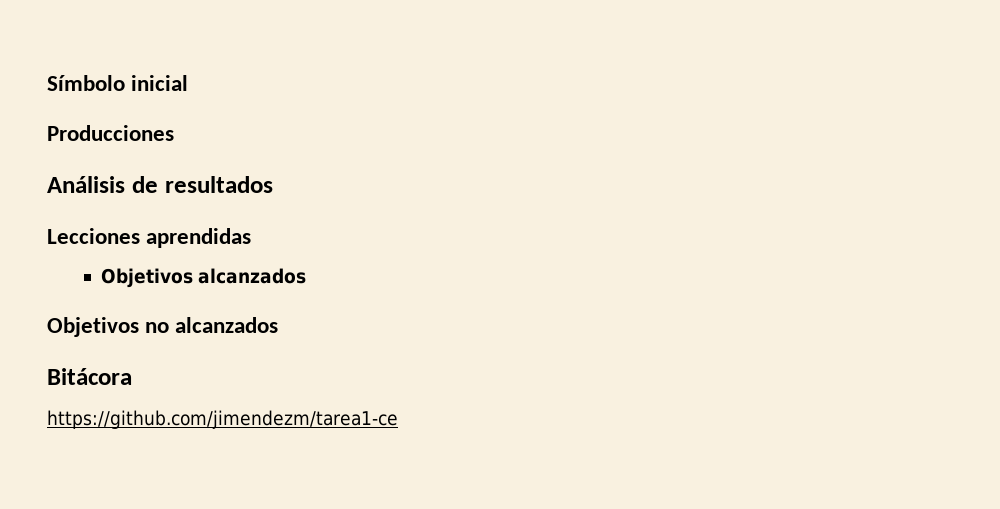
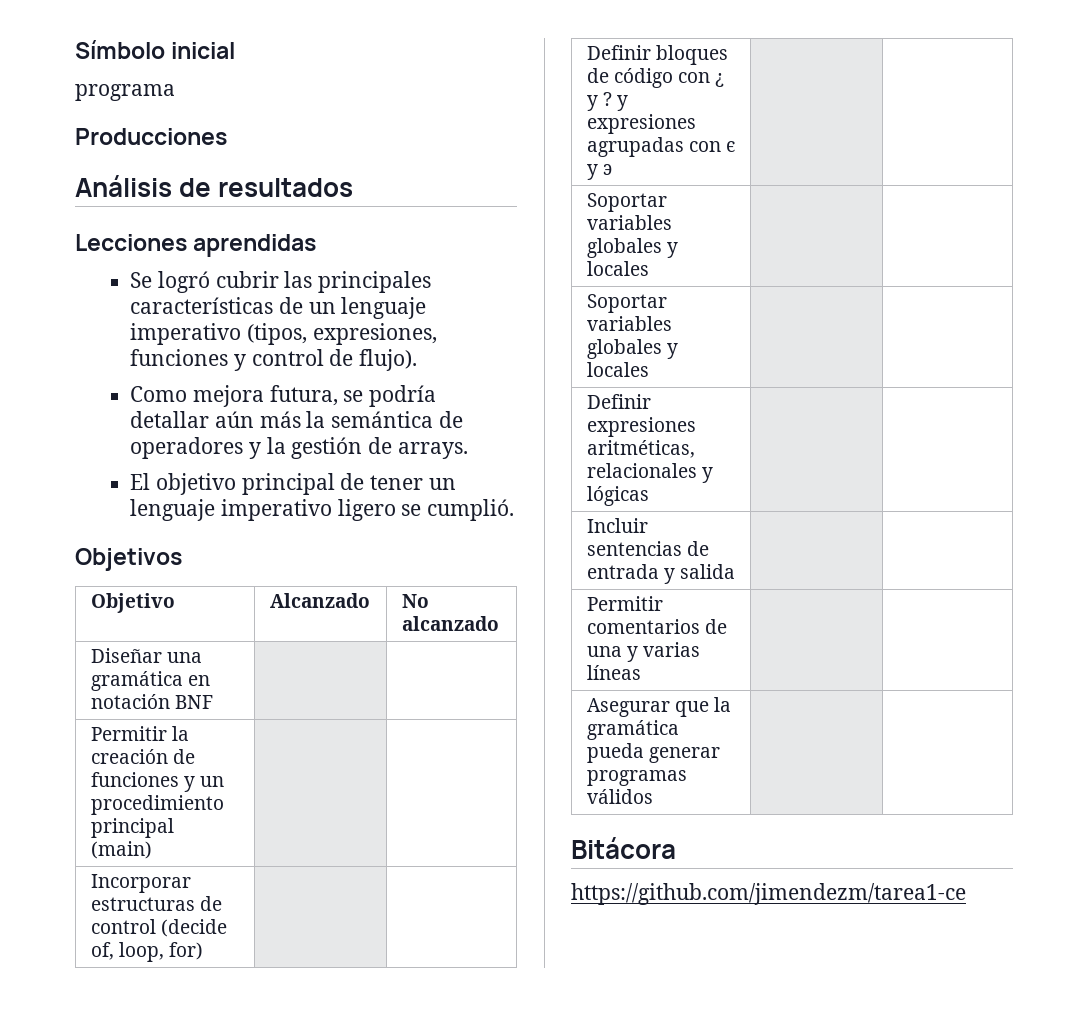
(189, 83) none -> [75,84,175,101] // programa
[100,268,306,288] [47,317,279,337] Objetivos alcanzados // Objetivos no alcanzados -> [130,271,431,293] [130,297,427,319] [130,323,437,345] [130,349,417,371] [130,385,436,407] [130,411,463,428] [130,437,468,459] [130,473,456,495] [130,499,514,521] [75,548,182,571] [90,593,175,613] [269,593,370,608] [401,594,429,608] [401,616,499,631] [90,648,202,663] [90,671,210,691] [90,694,213,709] [90,726,189,741] [90,749,195,764] [90,772,224,792] [90,795,224,815] [90,818,174,838] [90,841,152,859] [90,874,191,893] [90,896,222,911] [90,919,227,937] [90,942,203,962] [586,45,728,65] [586,68,724,88] [586,92,628,111] [586,114,696,134] [586,137,735,157] [586,164,612,180] [586,193,667,212] [586,215,672,230] [586,238,678,258] [586,261,649,276] [586,294,667,313] [586,316,672,331] [586,339,678,359] [586,362,649,377] [586,394,651,409] [586,417,696,437] [586,440,695,458] [586,463,713,483] [586,486,649,506] [586,518,648,533] [586,541,709,556] [586,564,735,584] [586,596,663,611] [586,619,727,634] [586,642,700,662] [586,665,641,680] [586,697,731,717] [586,720,679,740] [586,743,720,763] [586,770,687,786] [586,789,653,804] Se logró cubrir las principales características de un lenguaje imperativo (tipos, expresiones, funciones y control de flujo). // Como mejora futura, se podría detallar aún más la semántica de operadores y la gestión de arrays. // El objetivo principal de tener un lenguaje imperativo ligero se cumplió. // Objetivos // Objetivo | Alcanzado | No alcanzado // Diseñar una gramática en notación BNF | | // Permitir la creación de funciones y un procedimiento principal (main) | | // Incorporar estructuras de control (decide of, loop, for) | | // Definir bloques de código con ¿ y ? y expresiones agrupadas con є y э | | // Soportar variables globales y locales | | // Soportar variables globales y locales | | // Definir expresiones aritméticas, relacionales y lógicas | | // Incluir sentencias de entrada y salida | | // Permitir comentarios de una y varias líneas | | // Asegurar que la gramática pueda generar programas válidos | |

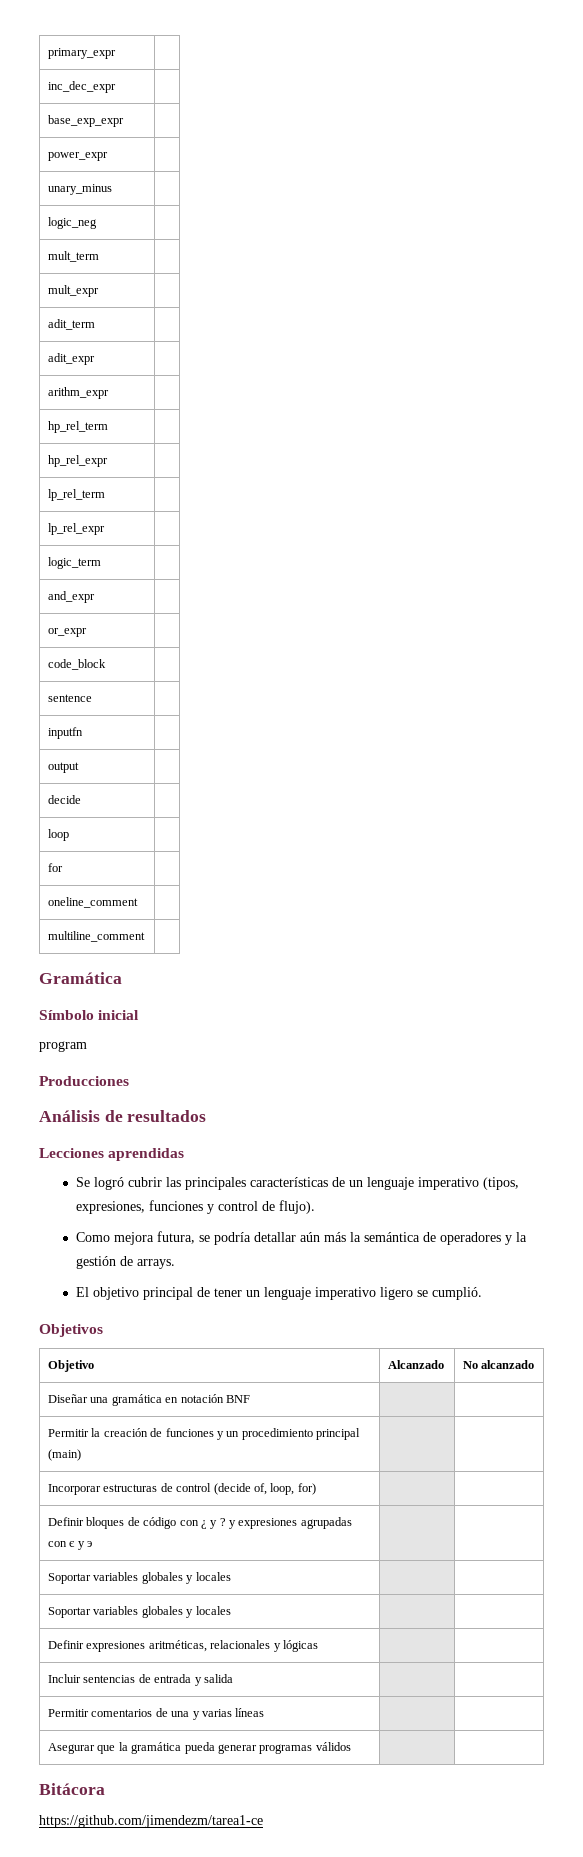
(75, 49) none -> [48,48,117,59] [48,81,117,93] [48,115,125,127] [48,152,109,161] [48,184,113,195] [48,217,98,229] [48,251,100,262] [48,285,100,297] [48,319,96,330] [48,353,96,365] [48,387,110,399] [48,421,109,433] [48,455,109,467] [48,489,106,501] [48,523,106,535] [48,557,102,569] [48,591,96,603] [48,628,88,637] [48,659,107,670] [48,694,93,702] [48,727,84,739] [48,762,80,773] [48,795,82,804] [48,829,70,841] [48,863,64,872] [48,897,139,908] [48,931,146,942] [39,972,122,984] primary_expr | // inc_dec_expr | // base_exp_expr | // power_expr | // unary_minus | // logic_neg | // mult_term | // mult_expr | // adit_term | // adit_expr | // arithm_expr | // hp_rel_term | // hp_rel_expr | // lp_rel_term | // lp_rel_expr | // logic_term | // and_expr | // or_expr | // code_block | // sentence | // inputfn | // output | // decide | // loop | // for | // oneline_comment | // multiline_comment | // Gramática //
[75,84,175,101] programa -> [39,1041,87,1052] program

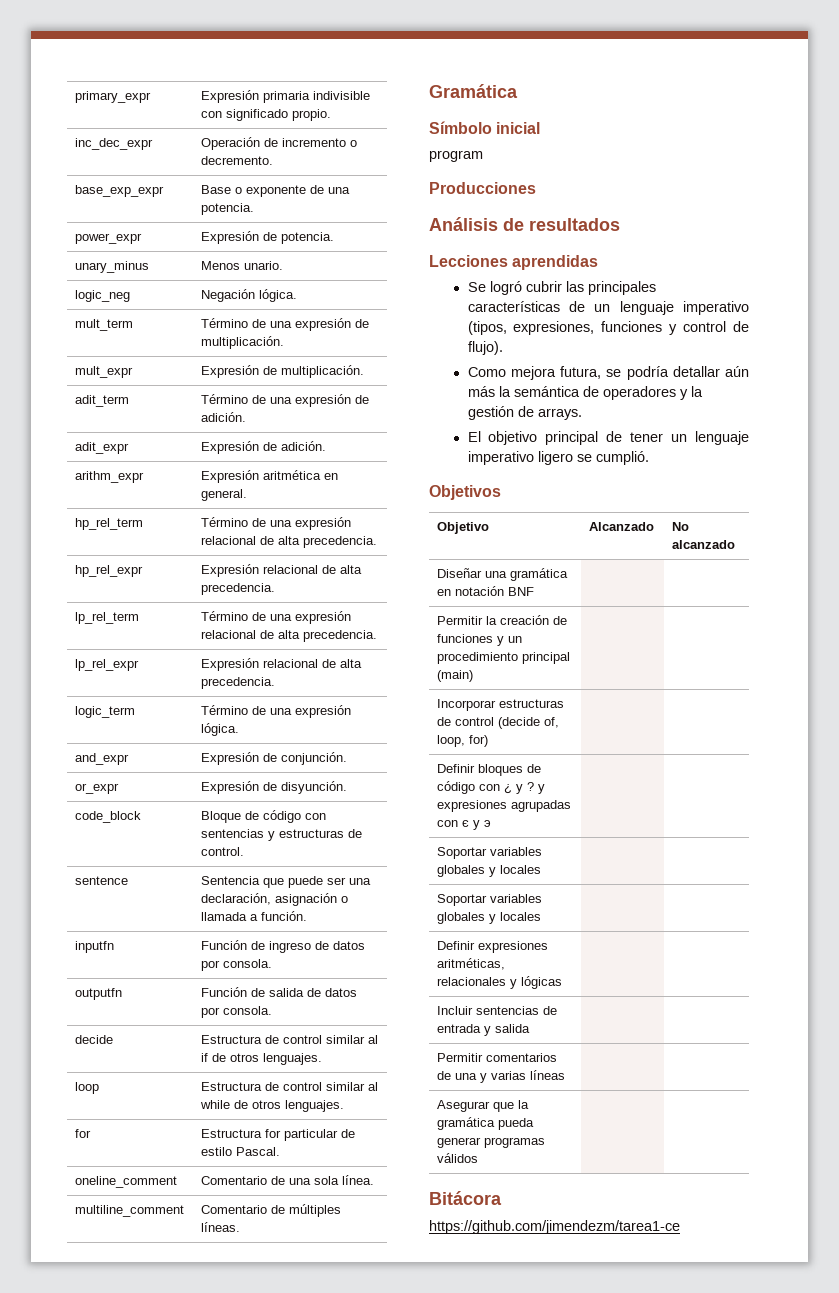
[48,81,117,93] [48,115,125,127] [48,152,109,161] // inc_dec_expr | // base_exp_expr | // power_expr | -> [201,90,371,103] [201,109,332,121] [75,138,154,150] [201,137,358,150] [201,156,274,165] [75,185,165,197] [201,185,351,197] [201,203,255,215] [75,233,143,244] [201,231,335,244] Expresión primaria indivisible con significado propio. // inc_dec_expr | Operación de incremento o decremento. // base_exp_expr | Base o exponente de una potencia. // power_expr | Expresión de potencia.
(113, 189) none -> [201,261,284,270] Menos unario.
(98, 223) none -> [201,289,298,302] Negación lógica.
[48,285,100,297] [48,319,96,330] [48,353,96,365] [48,387,110,399] [48,421,109,433] [48,455,109,467] [48,489,106,501] [48,523,106,535] [48,557,102,569] [48,591,96,603] [48,628,88,637] [48,659,107,670] [48,694,93,702] [48,727,84,739] [48,762,80,773] [48,795,82,804] [48,829,70,841] [48,863,64,872] [48,897,139,908] [48,931,146,942] // mult_expr | // adit_term | // adit_expr | // arithm_expr | // hp_rel_term | // hp_rel_expr | // lp_rel_term | // lp_rel_expr | // logic_term | // and_expr | // or_expr | // code_block | // sentence | // inputfn | // output | // decide | // loop | // for | // oneline_comment | // multiline_comment | -> [201,318,370,331] [201,336,285,349] [75,366,134,378] [201,365,365,378] [75,395,130,407] [201,394,370,407] [201,412,247,422] [75,442,130,454] [201,441,327,454] [75,471,145,483] [201,470,339,483] [201,489,248,501] [75,518,144,530] [201,517,352,530] [201,536,378,548] [75,565,144,577] [201,564,363,577] [201,583,276,595] [75,612,140,624] [201,611,352,624] [201,630,378,642] [75,659,140,671] [201,658,363,671] [201,677,276,689] [75,706,136,718] [201,705,352,718] [201,723,240,736] [75,753,130,765] [201,752,348,765] [75,783,120,794] [201,781,348,794] [75,811,142,823] [201,810,327,823] [201,829,363,841] [201,847,245,856] [75,876,129,885] [201,876,372,888] [201,893,349,906] [201,911,308,921] [75,941,115,953] [201,940,366,953] [201,959,273,971] [75,988,123,1000] [201,987,358,997] [201,1006,273,1018] [75,1035,114,1044] [201,1035,379,1044] [201,1053,323,1065] [75,1082,100,1094] [201,1082,379,1091] [200,1100,345,1112] [75,1129,92,1138] [201,1129,356,1141] [201,1147,281,1156] [75,1176,178,1188] [201,1175,375,1185] [75,1205,185,1217] [201,1204,342,1217] [201,1222,241,1232] Término de una expresión de multiplicación. // mult_expr | Expresión de multiplicación. // adit_term | Término de una expresión de adición. // adit_expr | Expresión de adición. // arithm_expr | Expresión aritmética en general. // hp_rel_term | Término de una expresión relacional de alta precedencia. // hp_rel_expr | Expresión relacional de alta precedencia. // lp_rel_term | Término de una expresión relacional de alta precedencia. // lp_rel_expr | Expresión relacional de alta precedencia. // logic_term | Término de una expresión lógica. // and_expr | Expresión de conjunción. // or_expr | Expresión de disyunción. // code_block | Bloque de código con sentencias y estructuras de control. // sentence | Sentencia que puede ser una declaración, asignación o llamada a función. // inputfn | Función de ingreso de datos por consola. // outputfn | Función de salida de datos por consola. // decide | Estructura de control similar al if de otros lenguajes. // loop | Estructura de control similar al while de otros lenguajes. // for | Estructura for particular de estilo Pascal. // oneline_comment | Comentario de una sola línea. // multiline_comment | Comentario de múltiples líneas.

